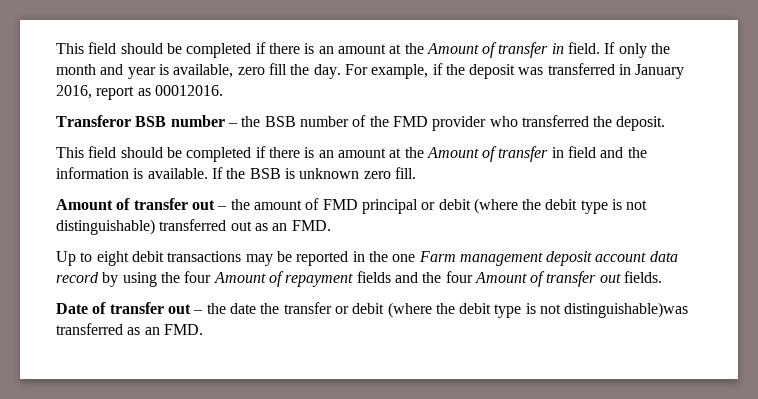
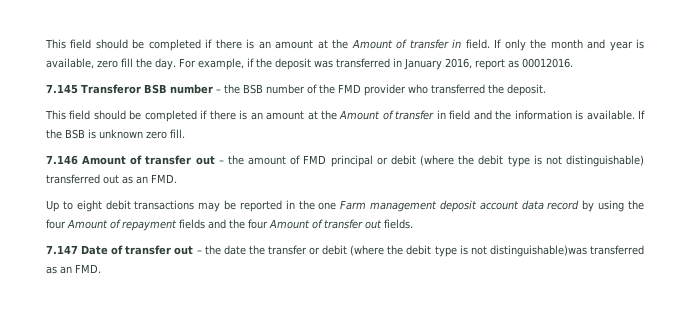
(223, 90) none -> [46,84,78,94] 7.145
(416, 173) none -> [46,155,78,165] 7.146
(663, 277) none -> [46,245,78,254] 7.147

